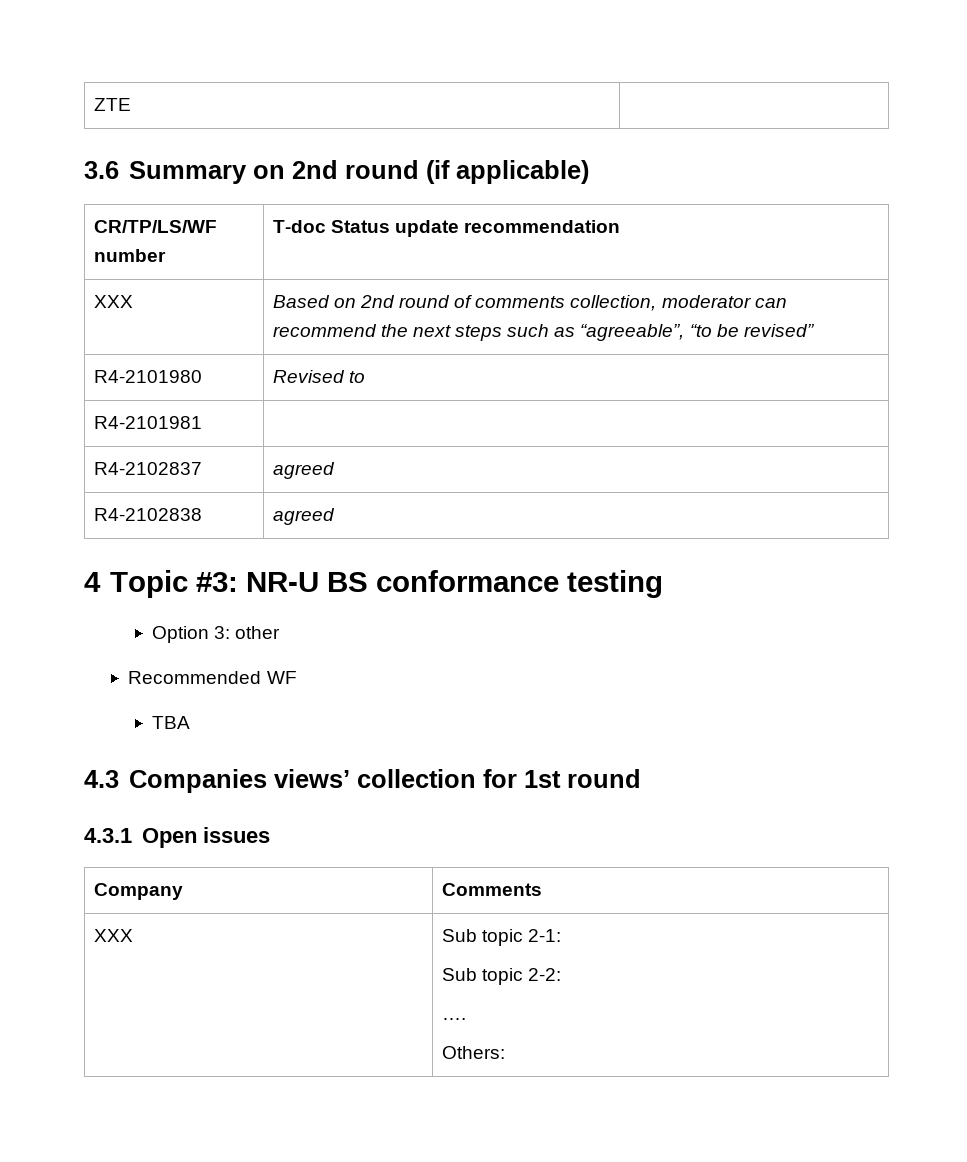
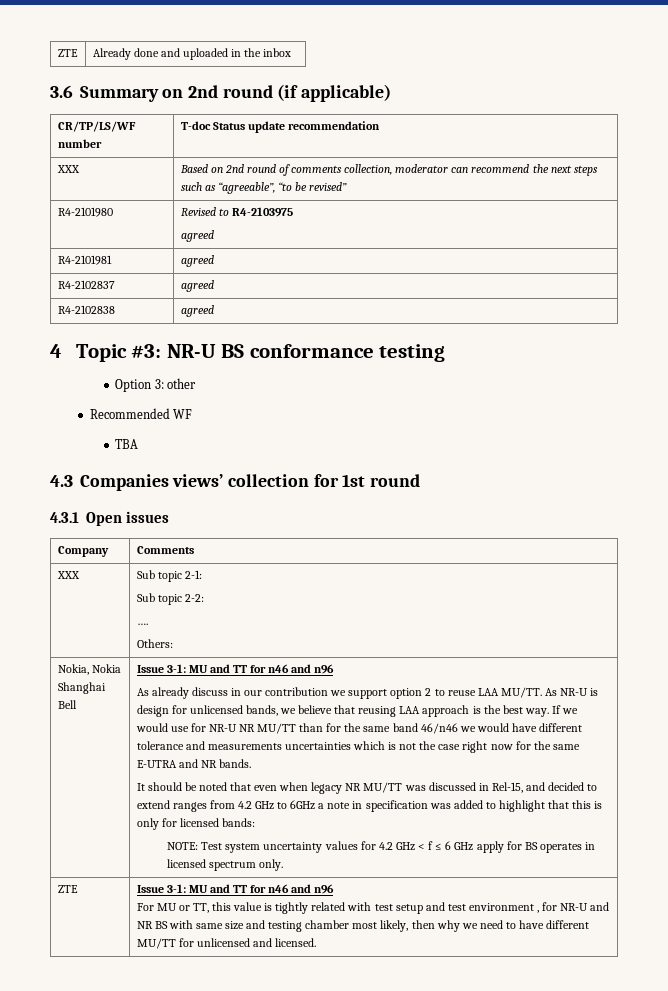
[93,98,131,111] ZTE | -> [57,49,78,57] [92,48,292,60] ZTE | Already done and uploaded in the inbox
(365, 377) none -> [231,207,293,217] [180,230,214,242] R4-2103975 // agreed
(202, 422) none -> [180,255,214,267] agreed
(505, 1052) none -> [57,664,121,675] [57,682,106,694] [57,700,77,709] [136,664,335,674] [136,687,599,699] [136,705,579,717] [135,723,583,734] [136,741,580,753] [136,759,251,768] [136,782,598,794] [136,800,603,812] [136,818,255,830] [167,841,595,853] [167,859,284,871] [57,885,78,893] [136,884,335,894] [136,902,610,914] [136,920,590,932] [136,938,316,949] // Nokia, Nokia Shanghai Bell | Issue 3-1: MU and TT for n46 and n96 // As already discuss in our contribution we support option 2 to reuse LAA MU/TT. As NR-U is design for unlicensed bands, we believe that reusing LAA approach is the best way. If we would use for NR-U NR MU/TT than for the same band 46/n46 we would have different tolerance and measurements uncertainties which is not the case right now for the same E-UTRA and NR bands. // It should be noted that even when legacy NR MU/TT was discussed in Rel-15, and decided to extend ranges from 4.2 GHz to 6GHz a note in specification was added to highlight that this is only for licensed bands: // NOTE: Test system uncertainty values for 4.2 GHz < f ≤ 6 GHz apply for BS operates in licensed spectrum only. // ZTE | Issue 3-1: MU and TT for n46 and n96 // For MU or TT, this value is tightly related with test setup and test environment , for NR-U and NR BS with same size and testing chamber most likely, then why we need to have different MU/TT for unlicensed and licensed.

